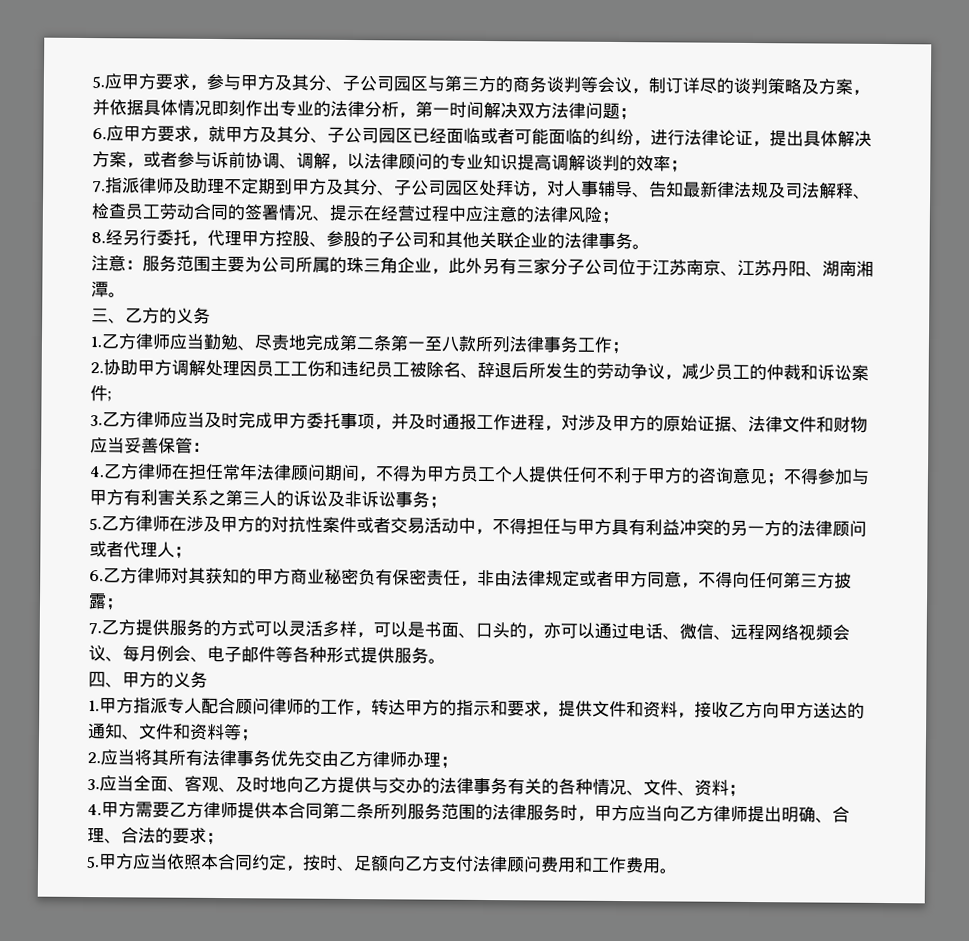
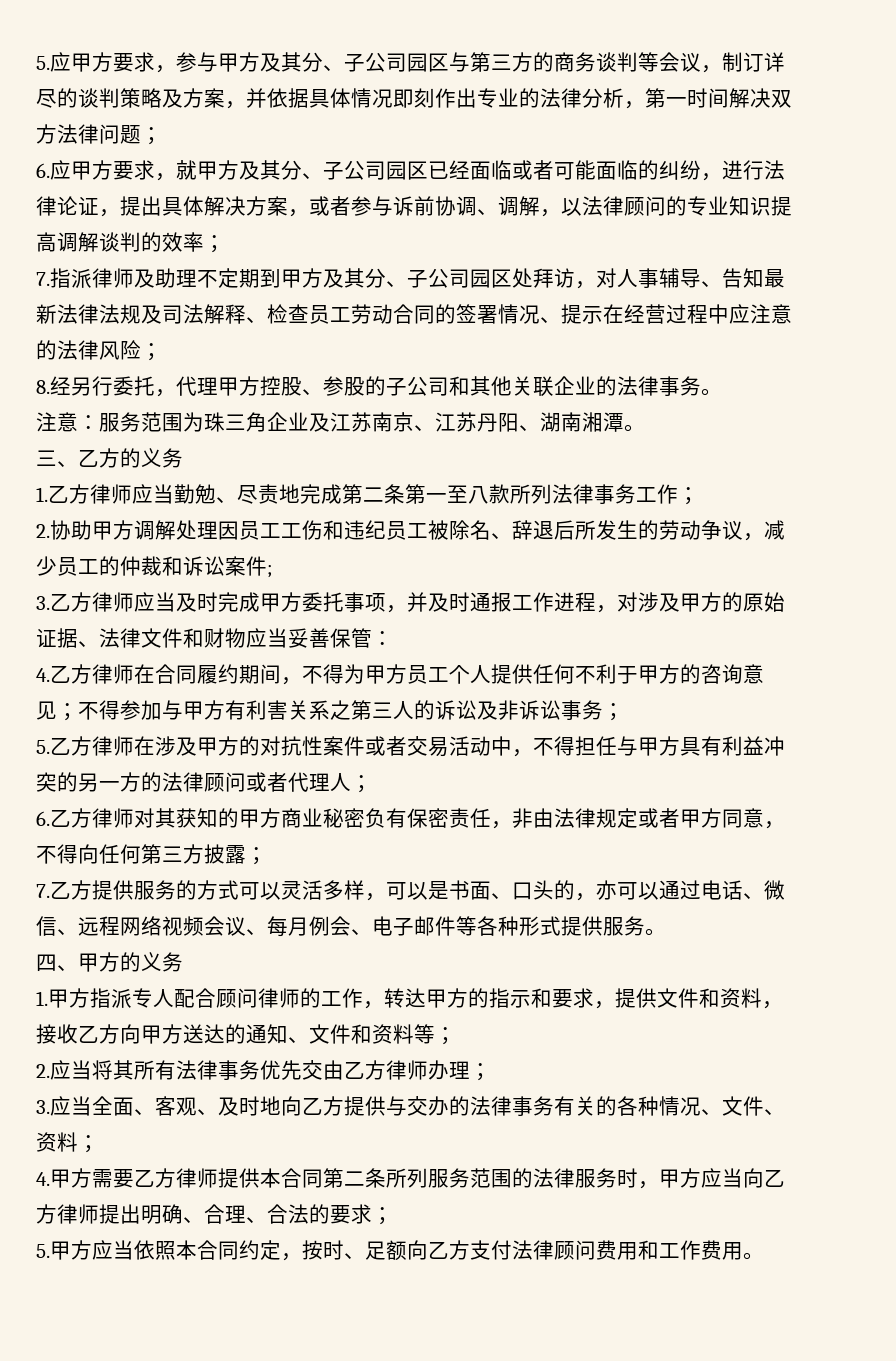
(718, 189) none -> [57,304,78,324] 法
[210,255,653,276] 主要为公司所属的珠三角企业，此外另有三家分子公司位于 -> [183,412,330,432] 为珠三角企业及
[188,463,326,481] 担任常年法律顾问 -> [155,664,239,684] 合同履约

